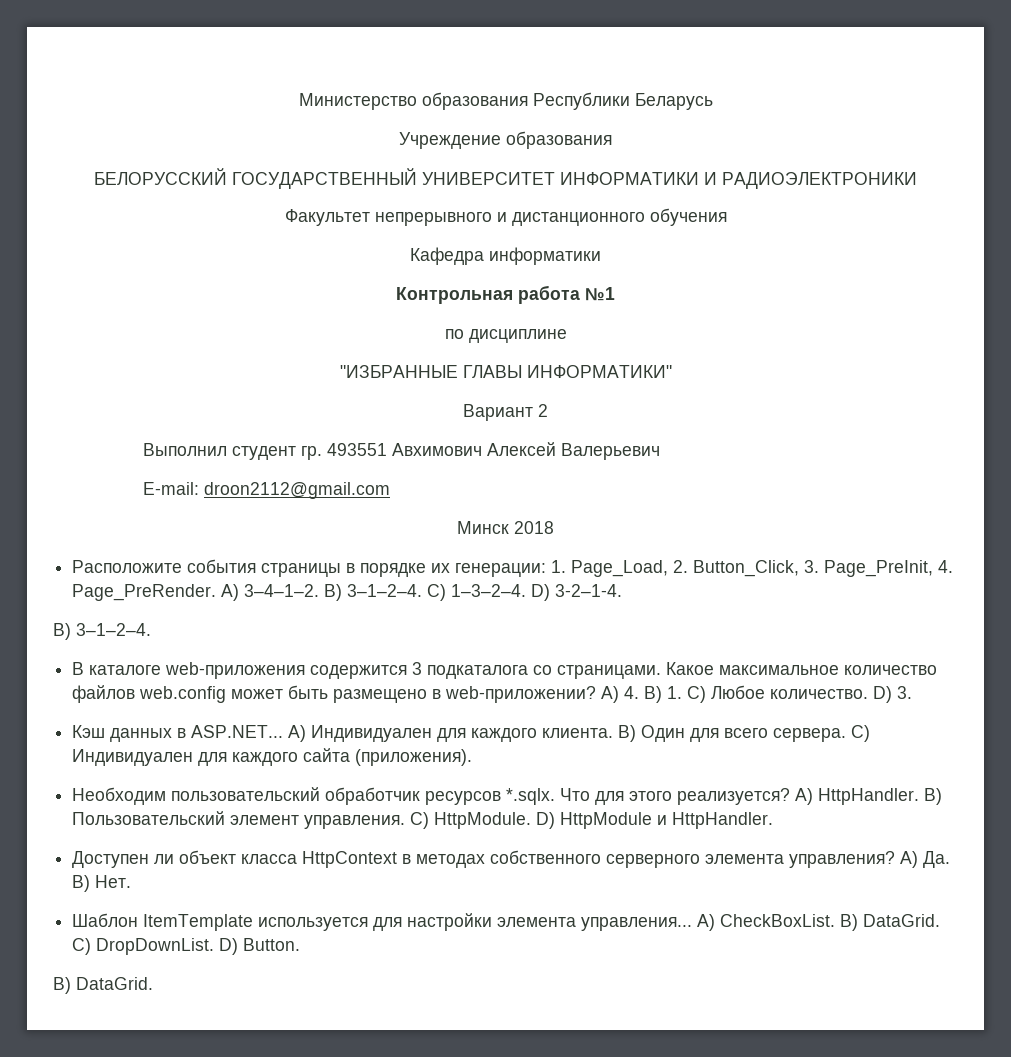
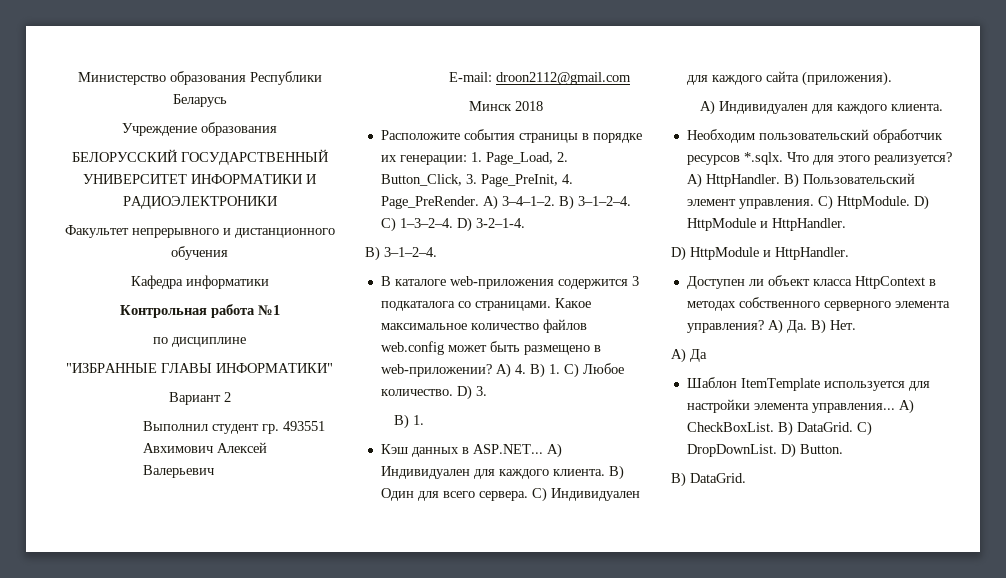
(913, 692) none -> [393,414,424,429] // B) 1.
(473, 757) none -> [699,100,943,115] // A) Индивидуален для каждого клиента.
(774, 820) none -> [671,246,849,261] // D) HttpModule и HttpHandler.
(132, 881) none -> [671,348,707,363] // A) Да

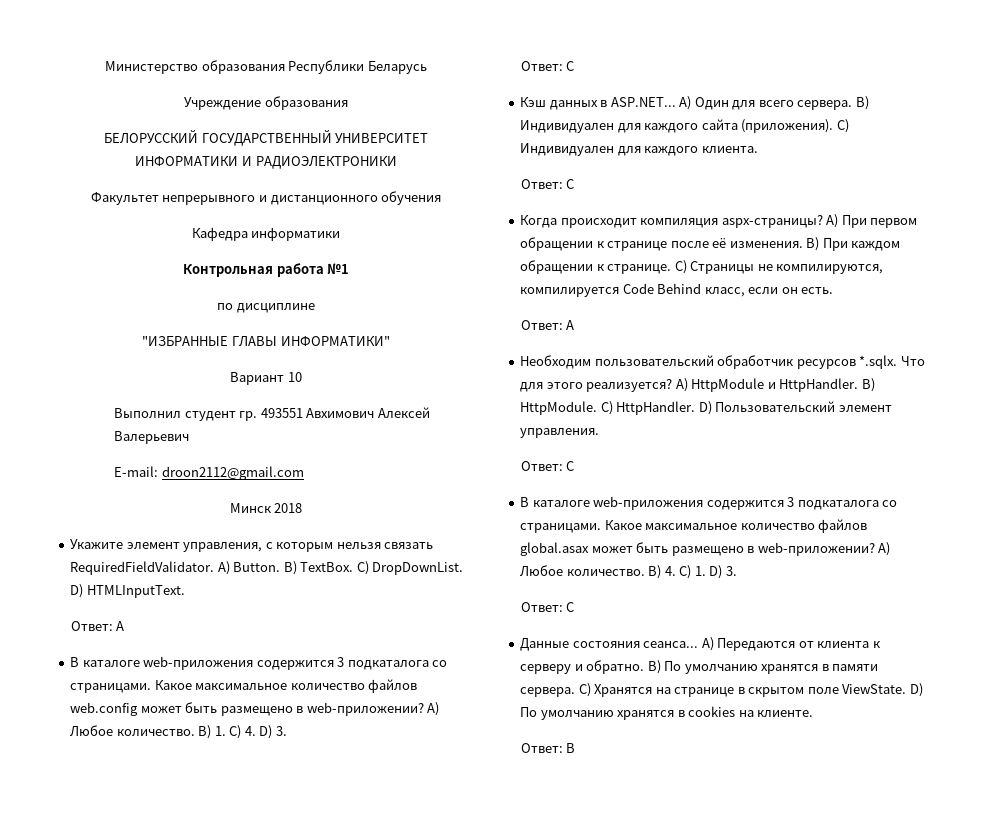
[223,392,231,402] 2 -> [287,372,302,382] 10
[380,129,642,143] [380,152,568,165] [380,174,573,187] [380,195,631,210] [380,217,525,232] [365,246,437,261] Расположите события страницы в порядке их генерации: 1. Page_Load, 2. Button_Click, 3. Page_PreInit, 4. Page_PreRender. A) 3–4–1–2. B) 3–1–2–4. C) 1–3–2–4. D) 3-2–1-4. // B) 3–1–2–4. -> [70,539,434,552] [70,561,464,575] [70,584,185,598] [70,621,125,631] Укажите элемент управления, с которым нельзя связать RequiredFieldValidator. A) Button. B) TextBox. C) DropDownList. D) HTMLInputText. // Ответ: А
[514,364,526,374] 4. -> [70,725,195,736] Любое количество.
[582,363,624,374] [380,385,487,400] [393,414,424,429] Любое количество. D) 3. // B) 1. -> [244,725,287,739] [520,61,575,71] 4. D) 3. // Ответ: C
[380,465,624,480] Индивидуален для каждого клиента. B) -> (692, 103) none
[531,487,547,502] C) -> [855,96,869,110] B)
[699,100,943,115] // A) Индивидуален для каждого клиента. -> [836,119,849,133] [520,143,758,156] [520,179,575,189] [520,214,918,228] [520,237,901,251] [520,260,884,274] [520,283,834,297] [520,320,575,330] C) Индивидуален для каждого клиента. // Ответ: C // Когда происходит компиляция aspx-страницы? A) При первом обращении к странице после её изменения. B) При каждом обращении к странице. C) Страницы не компилируются, компилируется Code Behind класс, если он есть. // Ответ: А
[705,173,915,188] [686,195,929,210] [686,218,846,231] [671,246,849,261] [686,275,936,289] [686,297,950,311] [686,319,856,334] [671,348,707,363] [686,377,930,391] [686,399,914,414] [686,421,872,436] [686,443,843,458] [671,472,746,487] HttpHandler. B) Пользовательский элемент управления. C) HttpModule. D) HttpModule и HttpHandler. // D) HttpModule и HttpHandler. // Доступен ли объект класса HttpContext в методах собственного серверного элемента управления? A) Да. B) Нет. // A) Да // Шаблон ItemTemplate используется для настройки элемента управления... A) CheckBoxList. B) DataGrid. C) DropDownList. D) Button. // B) DataGrid. -> [691,378,875,392] [520,401,892,415] [520,428,600,438] [520,461,575,471] [520,496,898,510] [520,519,868,533] [520,542,891,556] [520,565,737,579] [520,602,575,612] [520,637,881,651] [520,660,879,674] [520,683,923,697] [520,706,814,720] [520,743,576,753] HttpModule и HttpHandler. B) HttpModule. C) HttpHandler. D) Пользовательский элемент управления. // Ответ: C // В каталоге web-приложения содержится 3 подкаталога со страницами. Какое максимальное количество файлов global.asax может быть размещено в web-приложении? A) Любое количество. B) 4. C) 1. D) 3. // Ответ: C // Данные состояния сеанса... A) Передаются от клиента к серверу и обратно. B) По умолчанию хранятся в памяти сервера. C) Хранятся на странице в скрытом поле ViewState. D) По умолчанию хранятся в cookies на клиенте. // Ответ: B

